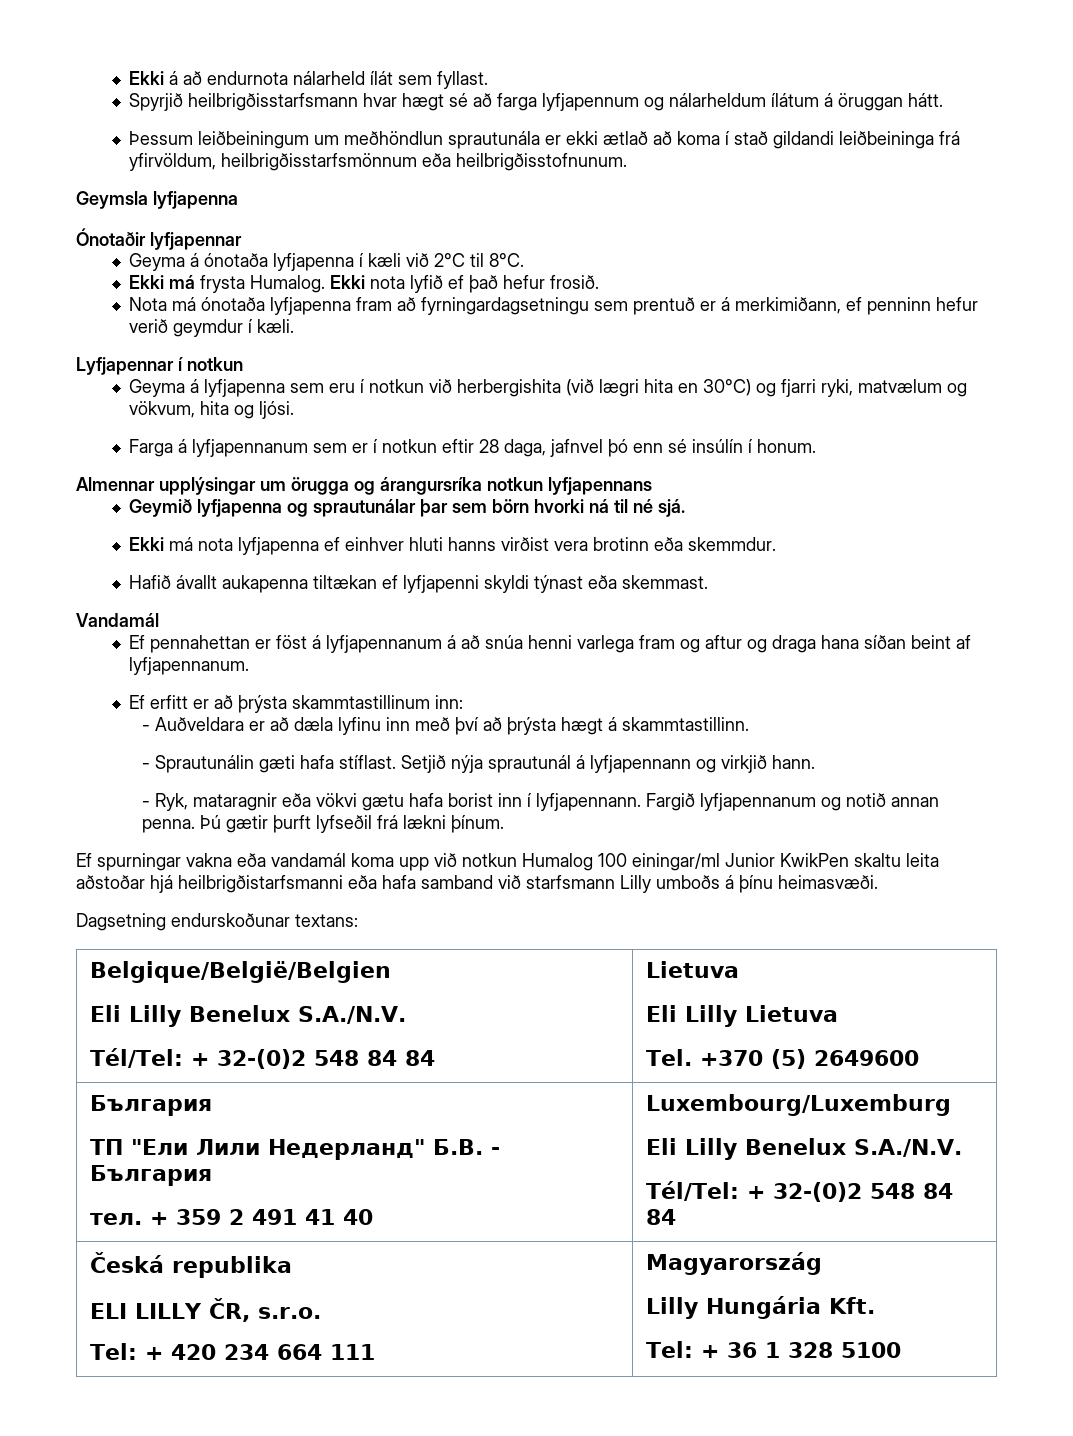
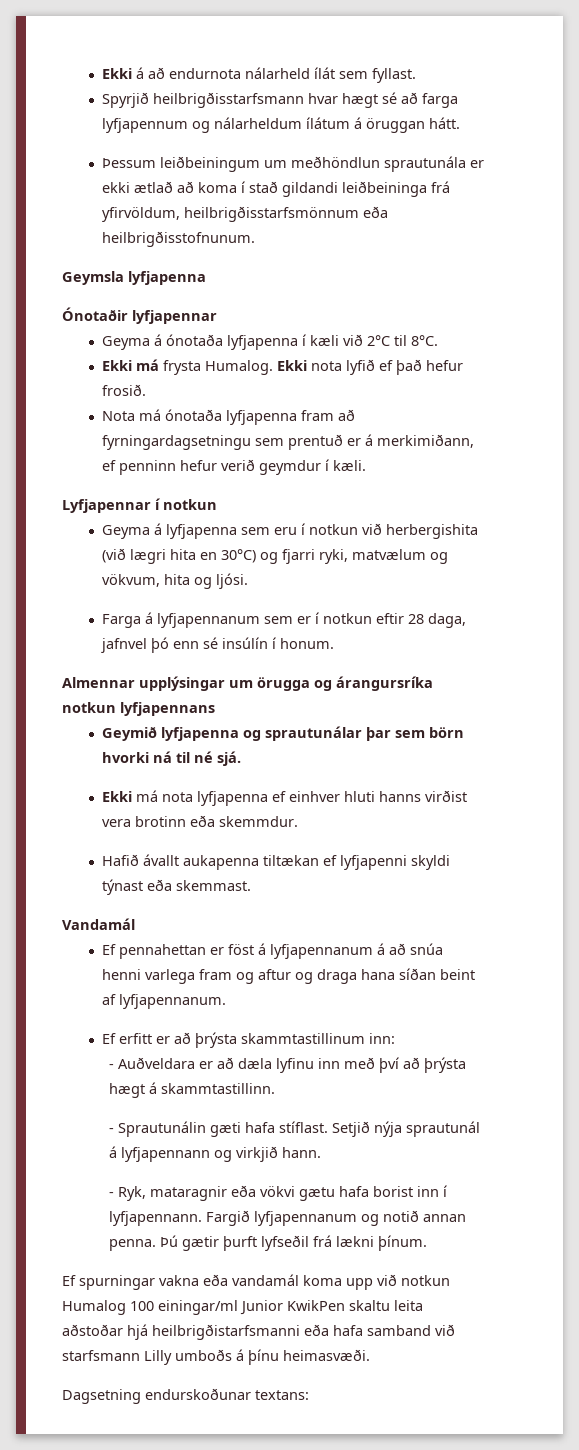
[90,961,392,983] [90,1005,407,1027] [90,1048,436,1069] [646,961,740,978] [646,1005,839,1027] [646,1049,920,1069] [90,1095,213,1116] [90,1139,501,1160] [90,1165,213,1186] [90,1209,374,1225] [646,1094,952,1116] [646,1138,963,1160] [646,1181,954,1202] [646,1209,677,1225] [90,1252,293,1278] [90,1298,322,1322] [90,1343,376,1360] [646,1252,823,1275] [646,1296,876,1319] [646,1341,902,1358] // Belgique/België/Belgien // Eli Lilly Benelux S.A./N.V. // Tél/Tel: + 32-(0)2 548 84 84 | Lietuva // Eli Lilly Lietuva // Tel. +370 (5) 2649600 // България // ТП "Ели Лили Недерланд" Б.В. - България // тел. + 359 2 491 41 40 | Luxembourg/Luxemburg // Eli Lilly Benelux S.A./N.V. // Tél/Tel: + 32-(0)2 548 84 84 // Česká republika // ELI LILLY ČR, s.r.o. // Tel: + 420 234 664 111 | Magyarország // Lilly Hungária Kft. // Tel: + 36 1 328 5100 -> (309, 1395) none

